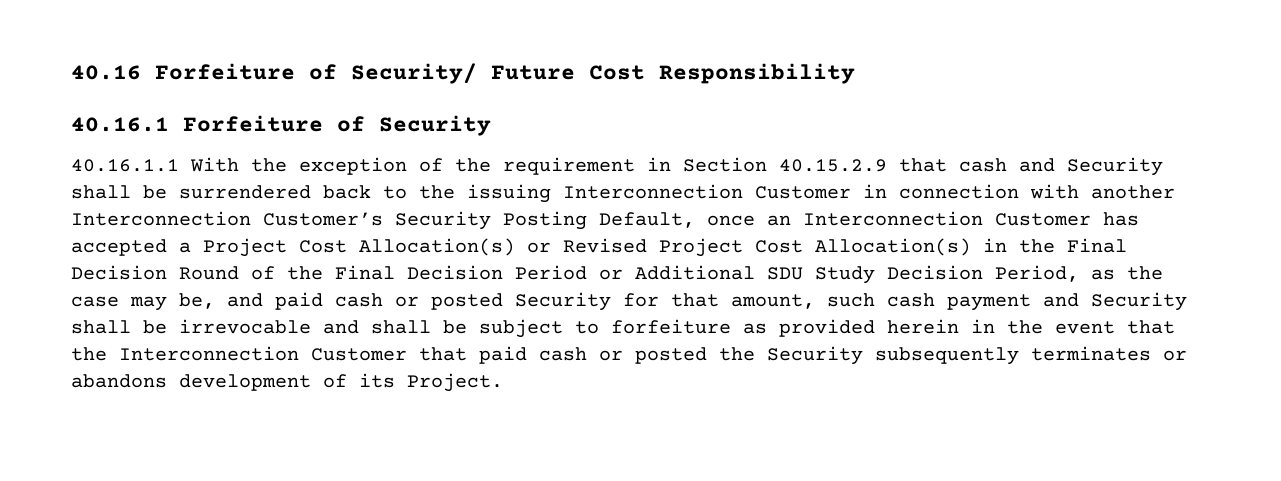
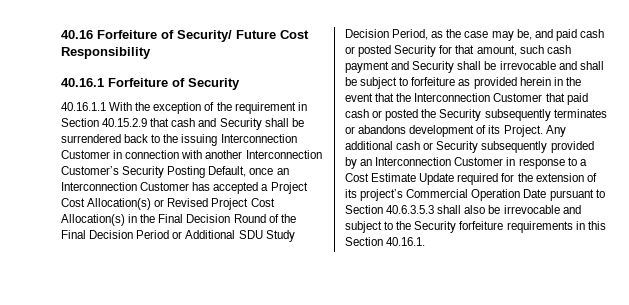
(503, 382) none -> [545,125,566,137] [345,141,594,153] [345,157,587,169] [345,173,597,185] [345,189,605,201] [345,205,581,214] [345,221,606,233] [345,237,426,246] Any additional cash or Security subsequently provided by an Interconnection Customer in response to a Cost Estimate Update required for the extension of its project’s Commercial Operation Date pursuant to Section 40.6.3.5.3 shall also be irrevocable and subject to the Security forfeiture requirements in this Section 40.16.1.

